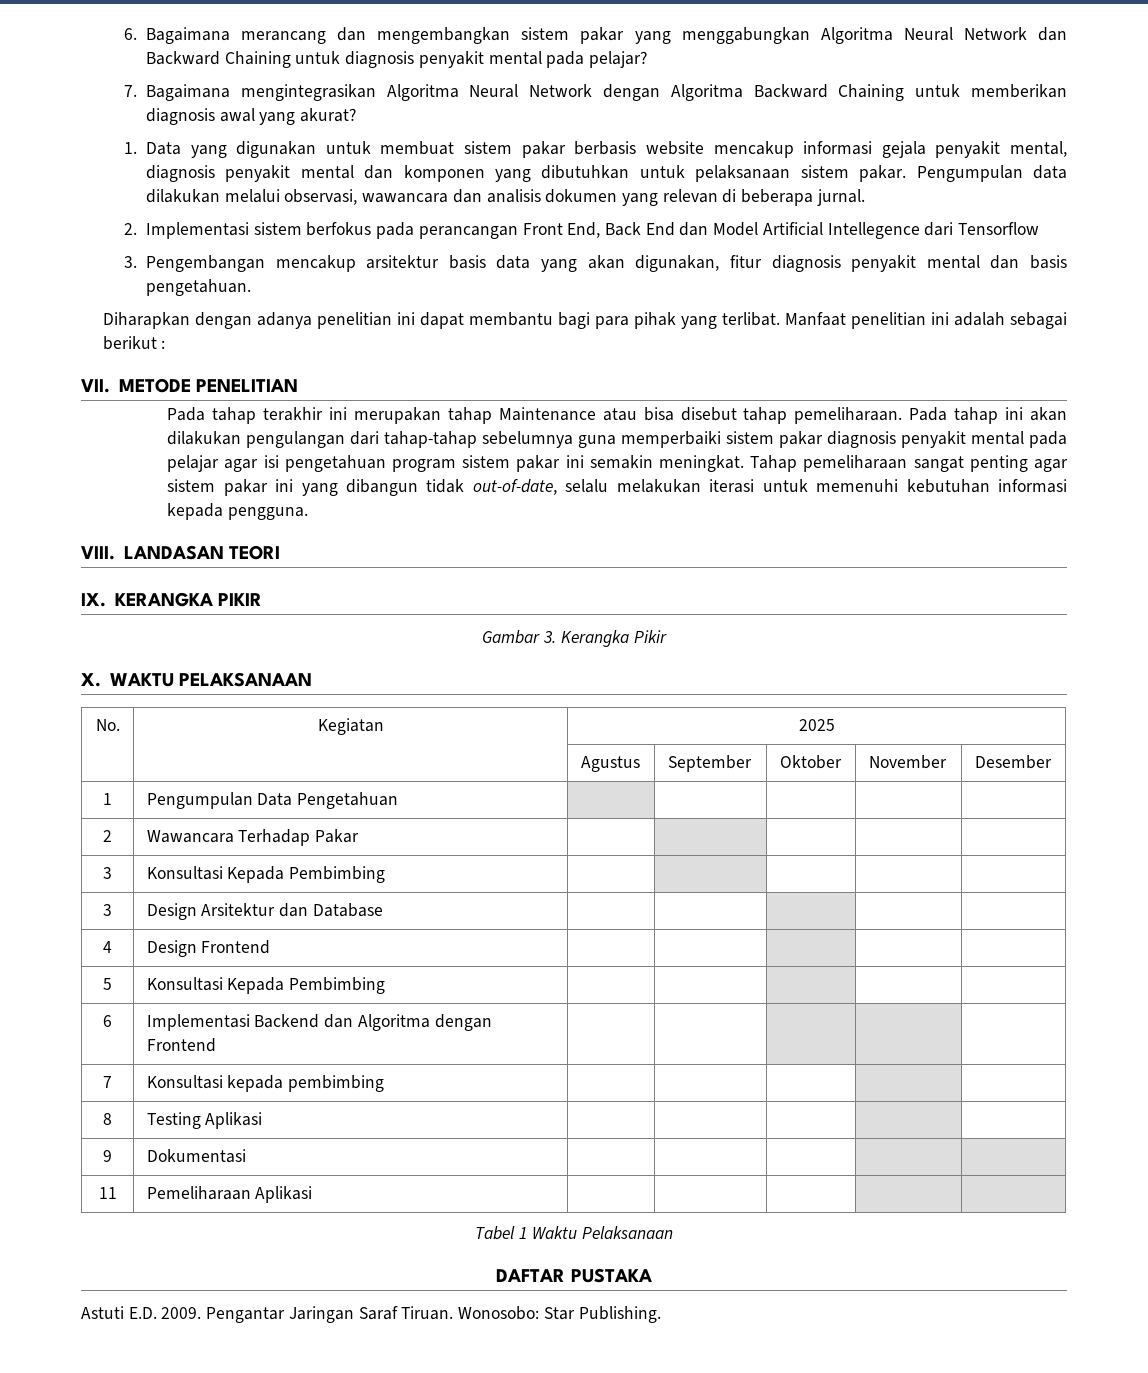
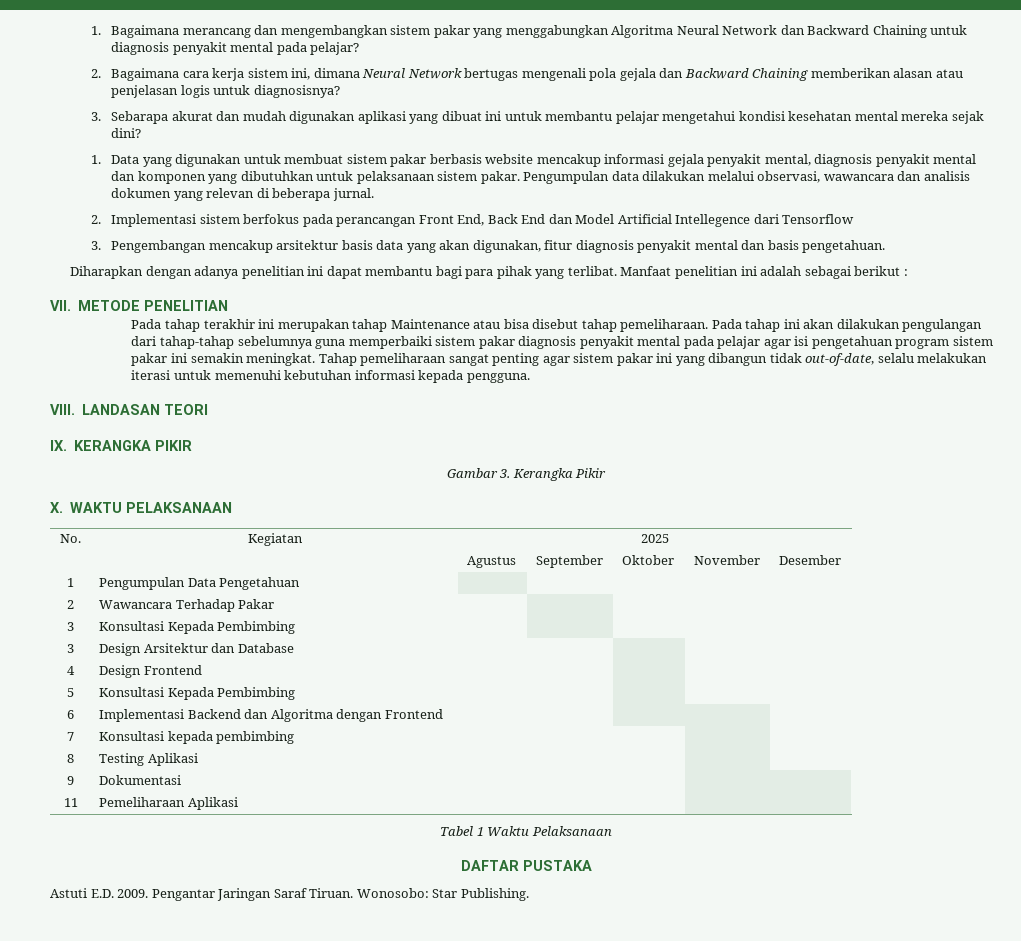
[124,28,138,40] 6. -> [90,26,101,35] 1.
[124,84,1068,101] [145,108,357,125] 7. Bagaimana mengintegrasikan Algoritma Neural Network dengan Algoritma Backward Chaining untuk memberikan diagnosis awal yang akurat? -> [90,68,963,81] [111,85,340,98] [90,111,984,124] [111,128,142,138] 2. Bagaimana cara kerja sistem ini, dimana Neural Network bertugas mengenali pola gejala dan Backward Chaining memberikan alasan atau penjelasan logis untuk diagnosisnya? // 3. Sebarapa akurat dan mudah digunakan aplikasi yang dibuat ini untuk membantu pelajar mengetahui kondisi kesehatan mental mereka sejak dini?

